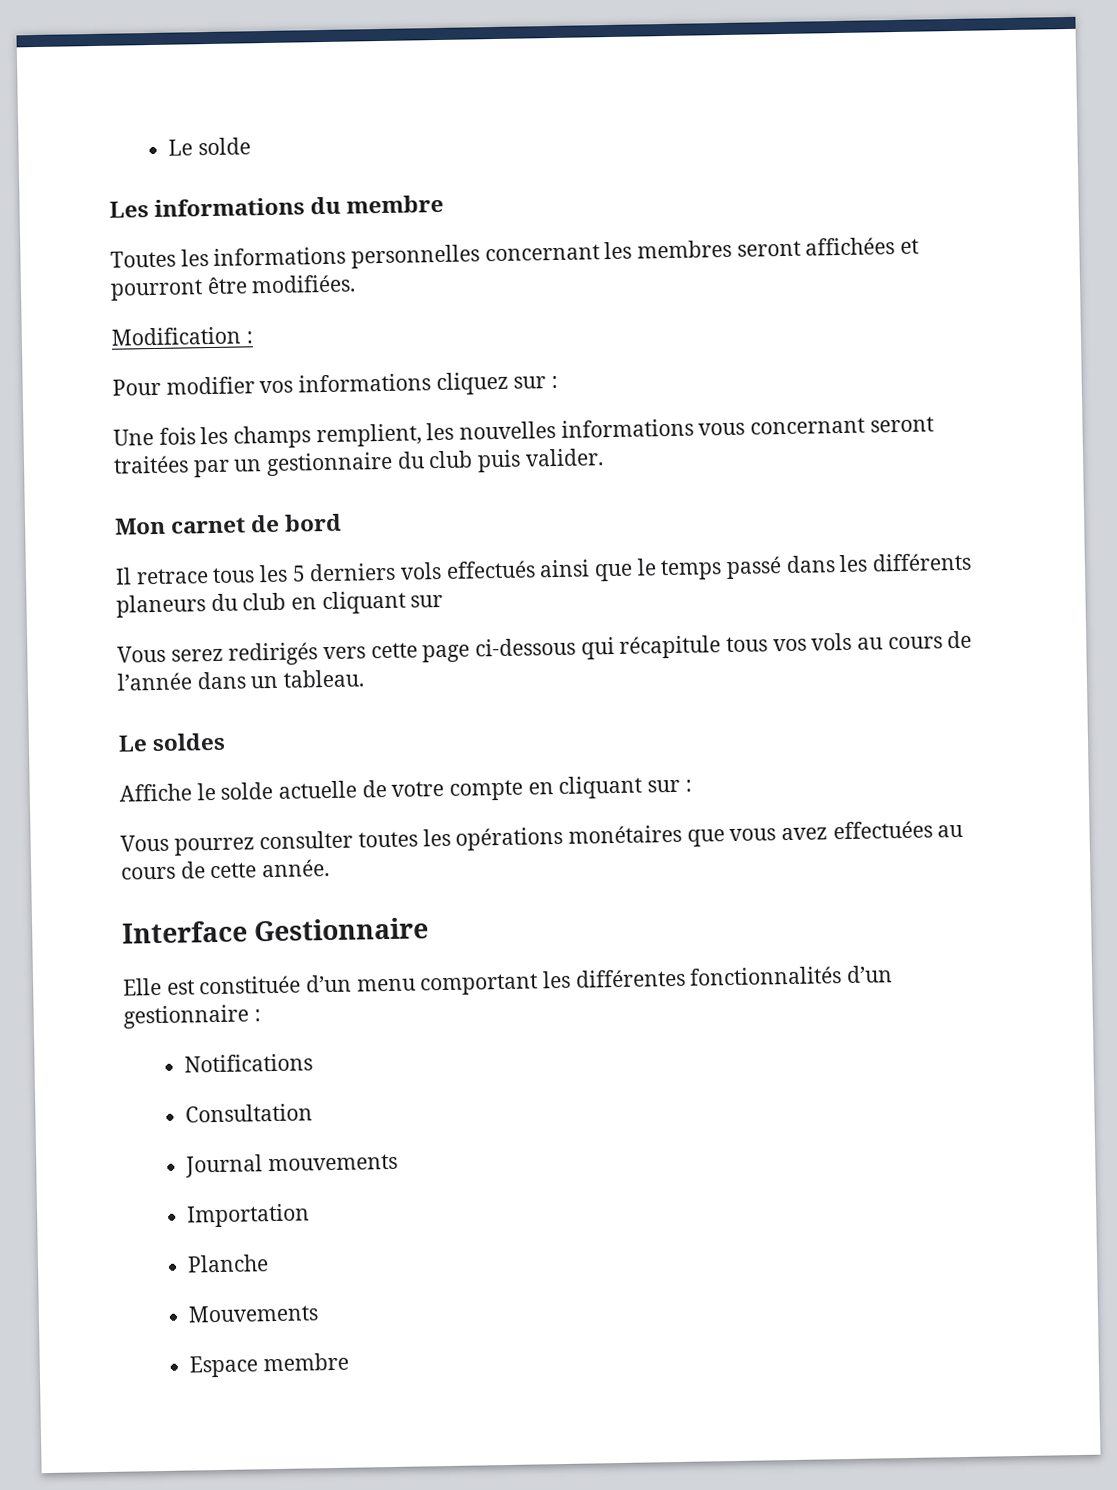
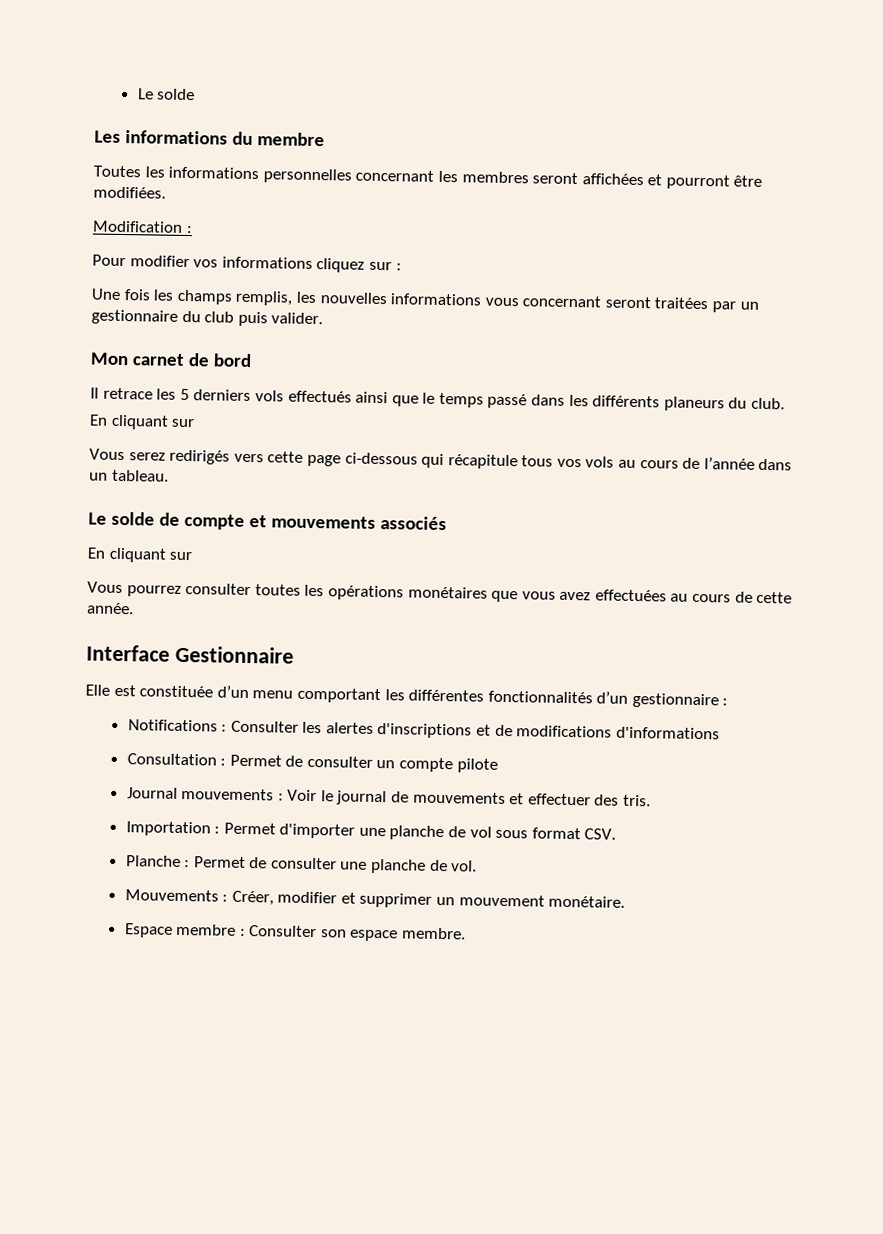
[315,423,422,448] remplient, -> [235,290,294,306] remplis,
[212,567,256,584] tous -> (153, 393) none
[242,592,318,611] club en -> [751,397,786,410] [89,414,108,426] club. // En
[152,732,227,752] [119,775,692,802] soldes // Affiche le solde actuelle de votre compte en cliquant sur : -> [110,511,447,531] [87,547,193,563] solde de compte et mouvements associés // En cliquant sur
[185,1103,314,1123] [185,1153,398,1178] [186,1203,311,1228] [187,1254,270,1273] [188,1304,320,1323] [189,1352,349,1378] // Consultation // Journal mouvements // Importation // Planche // Mouvements // Espace membre -> [221,720,720,740] [126,753,498,773] [126,787,651,807] [125,821,617,841] [125,855,478,874] [124,889,626,908] [123,923,467,942] : Consulter les alertes d'inscriptions et de modifications d'informations // Consultation : Permet de consulter un compte pilote // Journal mouvements : Voir le journal de mouvements et effectuer des tris. // Importation : Permet d'importer une planche de vol sous format CSV. // Planche : Permet de consulter une planche de vol. // Mouvements : Créer, modifier et supprimer un mouvement monétaire. // Espace membre : Consulter son espace membre.

